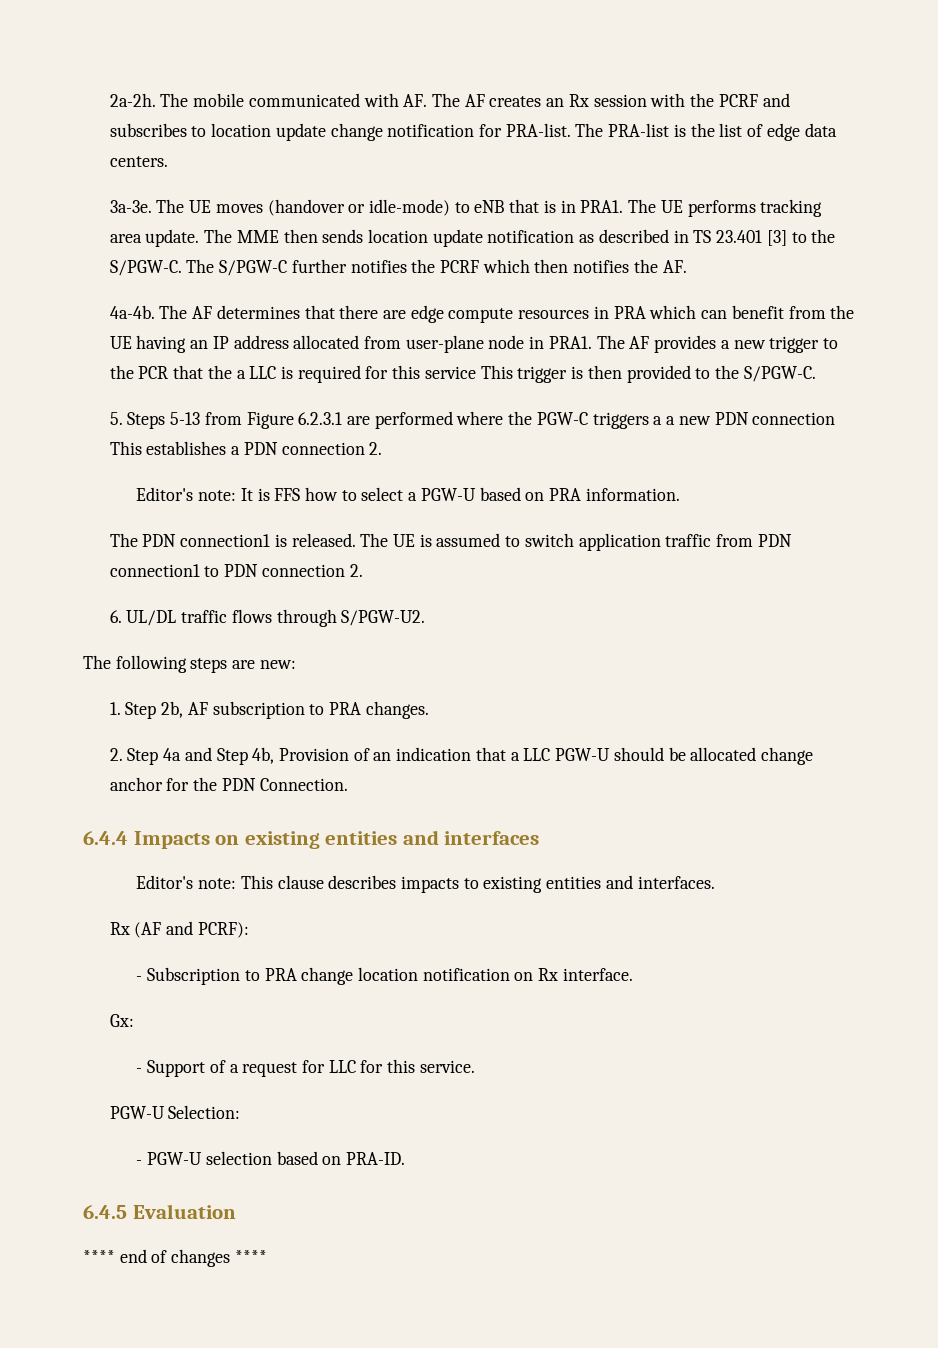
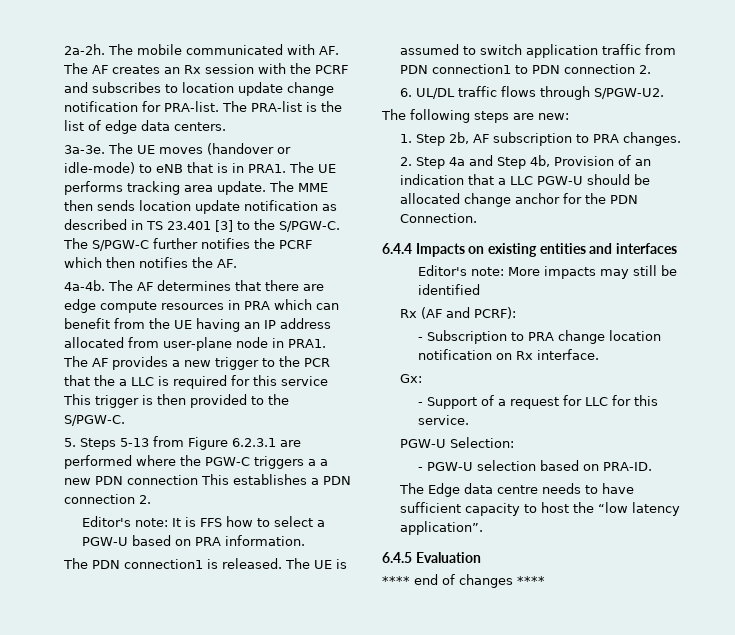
[240,875,715,893] This clause describes impacts to existing entities and interfaces. -> [507,265,677,279] [417,284,480,295] More impacts may still be identified
(405, 1158) none -> [398,483,634,497] [399,502,680,516] [399,521,483,535] // The Edge data centre needs to have sufficient capacity to host the “low latency application”.

